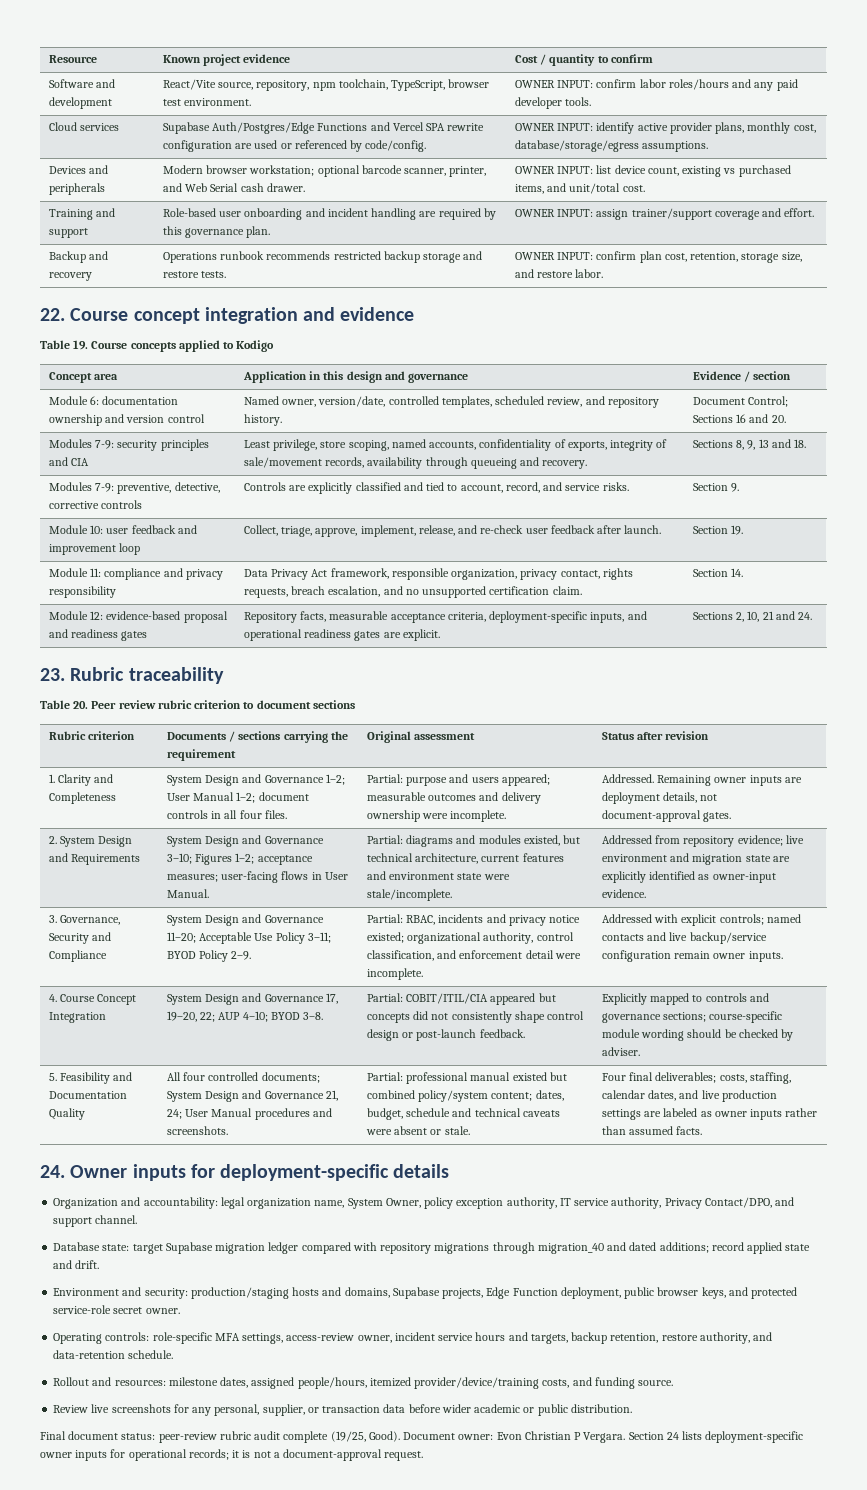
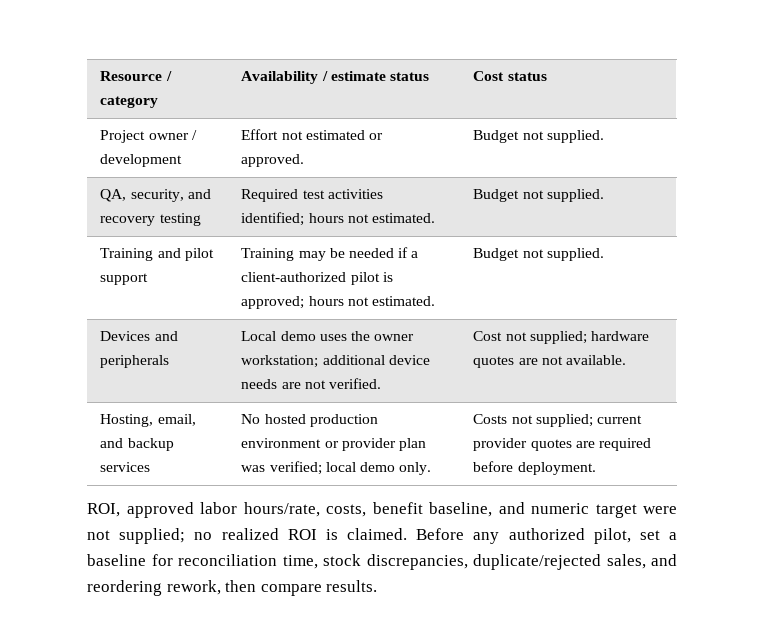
[162,54,291,66] [514,54,653,66] [48,79,116,88] [48,97,112,109] [162,79,490,91] [162,98,252,106] [514,79,798,91] [514,97,592,109] [48,122,120,131] [162,122,485,134] [162,140,427,152] [514,122,816,134] [514,140,709,152] [48,165,109,174] [48,183,105,195] [162,165,487,177] [162,183,305,192] [514,165,791,177] [514,183,645,194] [48,208,116,220] [48,228,88,238] [162,208,496,220] [162,226,271,238] [514,208,815,220] [48,251,109,263] [48,272,92,281] [162,251,483,263] [162,271,227,278] [514,251,802,263] [514,269,604,278] [40,307,415,324] [40,340,275,352] [48,372,119,383] [242,371,469,383] [692,371,792,382] [48,396,179,405] [48,414,205,426] [243,396,659,408] [243,414,282,426] [692,396,789,407] [692,414,786,423] [48,439,209,451] [48,457,90,466] [243,439,668,451] [243,457,588,469] [692,439,807,450] [48,482,220,494] [48,500,143,509] [243,482,629,494] [692,483,740,492] [48,525,197,534] [48,543,141,555] [243,525,662,537] [692,525,744,535] [48,568,223,580] [48,586,116,598] [243,568,633,580] [243,586,582,598] [692,568,744,577] [48,611,228,623] [48,629,148,641] [243,611,647,623] [243,629,440,641] [692,611,813,622] [40,667,224,684] [40,700,355,709] [48,731,136,740] [166,731,348,743] [166,749,236,761] [366,731,476,743] [601,731,710,740] [48,774,114,786] [48,792,116,804] [166,774,345,786] [166,792,309,803] [166,810,287,819] [366,774,550,786] [366,792,541,804] [366,810,507,822] [601,774,802,786] [601,792,718,804] [601,810,732,822] [48,836,133,847] [48,853,141,865] [166,835,324,847] [166,853,313,865] [166,871,348,883] [166,889,209,898] [366,835,581,847] [366,853,564,864] [366,871,510,880] [366,889,452,901] [601,835,804,847] [601,853,790,865] [601,871,776,883] [601,889,646,898] [48,915,121,925] [48,932,112,944] [48,950,107,962] [166,914,324,926] [166,932,331,944] [166,950,252,962] [366,914,581,926] [366,932,574,944] [366,950,581,961] [366,968,423,980] [601,914,801,926] [601,932,767,944] [601,950,783,962] [48,994,137,1005] [48,1012,106,1023] [166,993,338,1005] [166,1011,324,1022] [366,993,556,1005] [366,1011,585,1023] [366,1029,525,1041] [601,993,769,1005] [601,1011,783,1023] [601,1029,794,1041] [601,1047,640,1056] [48,1072,133,1084] [48,1091,127,1099] [48,1108,85,1120] [166,1072,320,1083] [166,1090,338,1102] [166,1108,332,1120] [166,1126,228,1135] [366,1072,567,1084] [366,1090,564,1102] [366,1108,560,1120] [365,1126,470,1135] [601,1072,791,1084] [601,1090,777,1102] [601,1108,818,1120] [601,1126,703,1135] [40,1164,450,1181] [53,1197,795,1209] [53,1215,138,1227] [53,1242,811,1254] [53,1260,100,1269] [53,1287,798,1299] [53,1305,180,1314] [53,1332,773,1344] [53,1350,174,1359] [53,1377,674,1389] [53,1404,632,1416] [40,1431,804,1443] [40,1449,424,1461] | Known project evidence | Cost / quantity to confirm // Software and development | React/Vite source, repository, npm toolchain, TypeScript, browser test environment. | OWNER INPUT: confirm labor roles/hours and any paid developer tools. // Cloud services | Supabase Auth/Postgres/Edge Functions and Vercel SPA rewrite configuration are used or referenced by code/config. | OWNER INPUT: identify active provider plans, monthly cost, database/storage/egress assumptions. // Devices and peripherals | Modern browser workstation; optional barcode scanner, printer, and Web Serial cash drawer. | OWNER INPUT: list device count, existing vs purchased items, and unit/total cost. // Training and support | Role-based user onboarding and incident handling are required by this governance plan. | OWNER INPUT: assign trainer/support coverage and effort. // Backup and recovery | Operations runbook recommends restricted backup storage and restore tests. | OWNER INPUT: confirm plan cost, retention, storage size, and restore labor. // 22. Course concept integration and evidence // Table 19. Course concepts applied to Kodigo // Concept area | Application in this design and governance | Evidence / section // Module 6: documentation ownership and version control | Named owner, version/date, controlled templates, scheduled review, and repository history. | Document Control; Sections 16 and 20. // Modules 7-9: security principles and CIA | Least privilege, store scoping, named accounts, confidentiality of exports, integrity of sale/movement records, availability through queueing and recovery. | Sections 8, 9, 13 and 18. // Modules 7-9: preventive, detective, corrective controls | Controls are explicitly classified and tied to account, record, and service risks. | Section 9. // Module 10: user feedback and improvement loop | Collect, triage, approve, implement, release, and re-check user feedback after launch. | Section 19. // Module 11: compliance and privacy responsibility | Data Privacy Act framework, responsible organization, privacy contact, rights requests, breach escalation, and no unsupported certification claim. | Section 14. // Module 12: evidence-based proposal and readiness gates | Repository facts, measurable acceptance criteria, deployment-specific inputs, and operational readiness gates are explicit. | Sections 2, 10, 21 and 24. // 23. Rubric traceability // Table 20. Peer review rubric criterion to document sections // Rubric criterion | Documents / sections carrying the requirement | Original assessment | Status after revision // 1. Clarity and Completeness | System Design and Governance 1–2; User Manual 1–2; document controls in all four files. | Partial: purpose and users appeared; measurable outcomes and delivery ownership were incomplete. | Addressed. Remaining owner inputs are deployment details, not document-approval gates. // 2. System Design and Requirements | System Design and Governance 3–10; Figures 1–2; acceptance measures; user-facing flows in User Manual. | Partial: diagrams and modules existed, but technical architecture, current features and environment state were stale/incomplete. | Addressed from repository evidence; live environment and migration state are explicitly identified as owner-input evidence. // 3. Governance, Security and Compliance | System Design and Governance 11–20; Acceptable Use Policy 3–11; BYOD Policy 2–9. | Partial: RBAC, incidents and privacy notice existed; organizational authority, control classification, and enforcement detail were incomplete. | Addressed with explicit controls; named contacts and live backup/service configuration remain owner inputs. // 4. Course Concept Integration | System Design and Governance 17, 19–20, 22; AUP 4–10; BYOD 3–8. | Partial: COBIT/ITIL/CIA appeared but concepts did not consistently shape control design or post-launch feedback. | Explicitly mapped to controls and governance sections; course-specific module wording should be checked by adviser. // 5. Feasibility and Documentation Quality | All four controlled documents; System Design and Governance 21, 24; User Manual procedures and screenshots. | Partial: professional manual existed but combined policy/system content; dates, budget, schedule and technical caveats were absent or stale. | Four final deliverables; costs, staffing, calendar dates, and live production settings are labeled as owner inputs rather than assumed facts. // 24. Owner inputs for deployment-specific details // Organization and accountability: legal organization name, System Owner, policy exception authority, IT service authority, Privacy Contact/DPO, and support channel. // Database state: target Supabase migration ledger compared with repository migrations through migration_40 and dated additions; record applied state and drift. // Environment and security: production/staging hosts and domains, Supabase projects, Edge Function deployment, public browser keys, and protected service-role secret owner. // Operating controls: role-specific MFA settings, access-review owner, incident service hours and targets, backup retention, restore authority, and data-retention schedule. // Rollout and resources: milestone dates, assigned people/hours, itemized provider/device/training costs, and funding source. // Review live screenshots for any personal, supplier, or transaction data before wider academic or public distribution. // Final document status: peer-review rubric audit complete (19/25, Good). Document owner: Evon Christian P Vergara. Section 24 lists deployment-specific owner inputs for operational records; it is not a document-approval request. -> [165,71,172,81] [100,96,159,108] [241,71,430,84] [473,71,547,81] [100,130,197,143] [100,154,183,167] [241,129,384,140] [241,154,305,167] [473,130,604,143] [100,189,211,202] [100,213,201,226] [241,189,383,202] [241,212,436,226] [473,189,604,202] [100,248,214,261] [100,273,149,285] [241,247,419,261] [241,272,393,285] [241,296,436,309] [473,248,604,261] [100,331,178,341] [100,355,170,368] [241,331,415,341] [241,355,430,368] [241,378,382,389] [473,331,650,344] [473,355,627,368] [100,414,196,427] [100,438,174,451] [100,462,151,472] [241,414,378,427] [241,438,427,451] [241,461,432,475] [473,414,643,427] [473,438,652,451] [473,461,596,475] [87,502,677,518] [87,528,677,544] [87,554,677,570] [87,580,378,596] / category | Availability / estimate status | Cost status // Project owner / development | Effort not estimated or approved. | Budget not supplied. // QA, security, and recovery testing | Required test activities identified; hours not estimated. | Budget not supplied. // Training and pilot support | Training may be needed if a client-authorized pilot is approved; hours not estimated. | Budget not supplied. // Devices and peripherals | Local demo uses the owner workstation; additional device needs are not verified. | Cost not supplied; hardware quotes are not available. // Hosting, email, and backup services | No hosted production environment or provider plan was verified; local demo only. | Costs not supplied; current provider quotes are required before deployment. // ROI, approved labor hours/rate, costs, benefit baseline, and numeric target were not supplied; no realized ROI is claimed. Before any authorized pilot, set a baseline for reconciliation time, stock discrepancies, duplicate/rejected sales, and reordering rework, then compare results.

